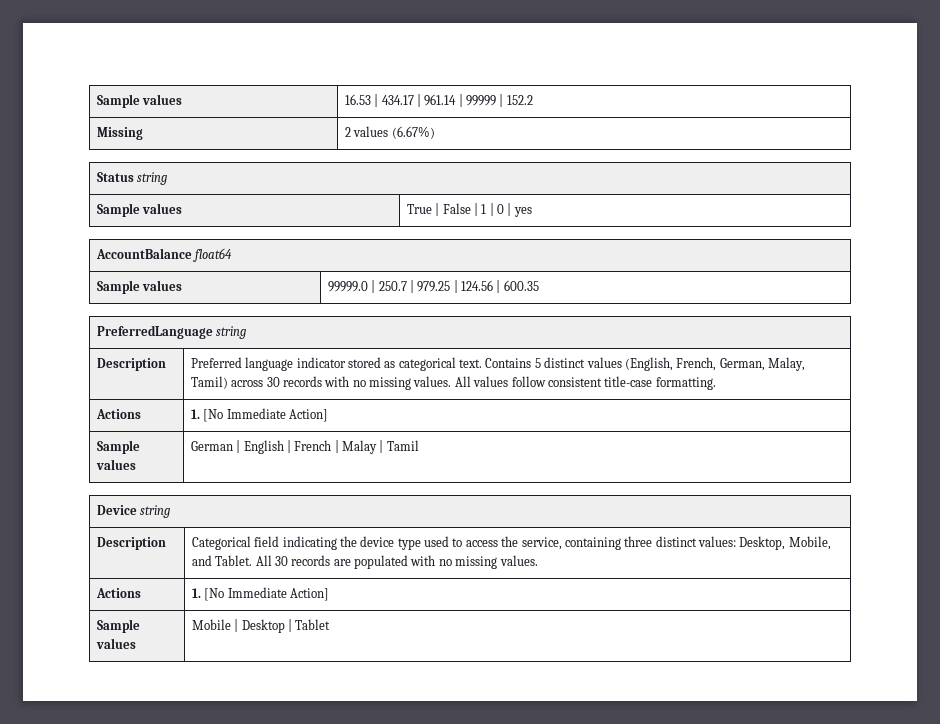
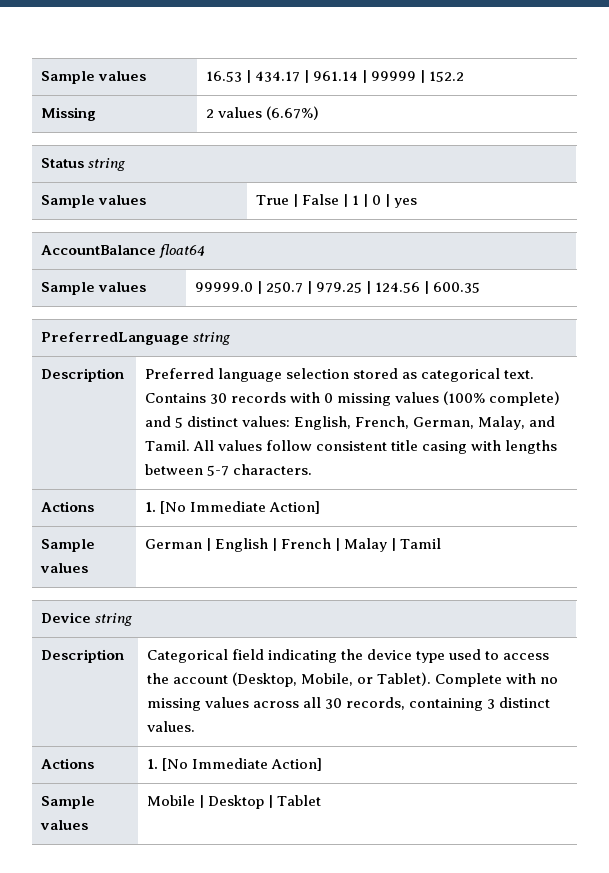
[296,357,346,368] indicator -> [285,368,349,379] selection
[534,357,806,371] [190,376,716,390] 5 distinct values (English, French, German, Malay, Tamil) across 30 records with no missing values. All values follow consistent title-case formatting. -> [209,391,561,406] [144,416,556,430] [144,440,558,454] [144,464,312,476] 30 records with 0 missing values (100% complete) and 5 distinct values: English, French, German, Malay, and Tamil. All values follow consistent title casing with lengths between 5-7 characters.
[521,536,831,550] [191,555,498,569] service, containing three distinct values: Desktop, Mobile, and Tablet. All 30 records are populated with no missing -> [172,672,559,687] [146,697,551,711] account (Desktop, Mobile, or Tablet). Complete with no missing values across all 30 records, containing 3 distinct

